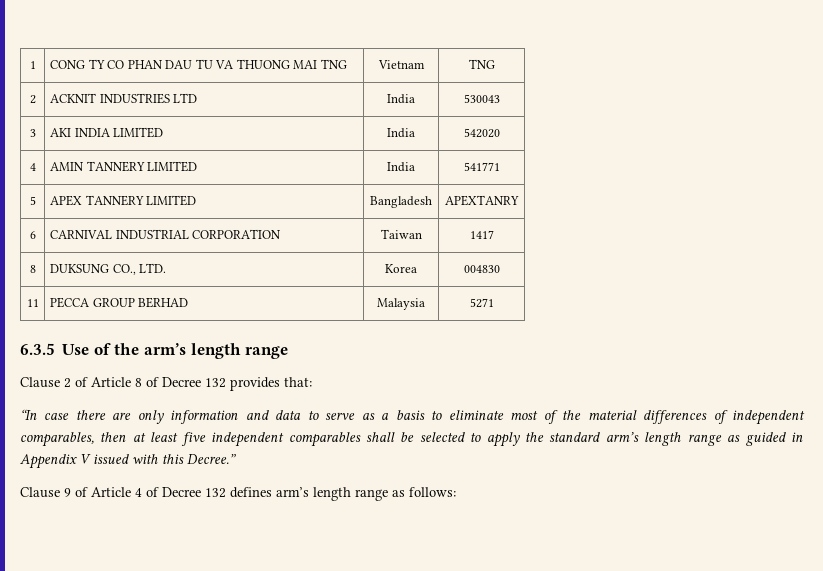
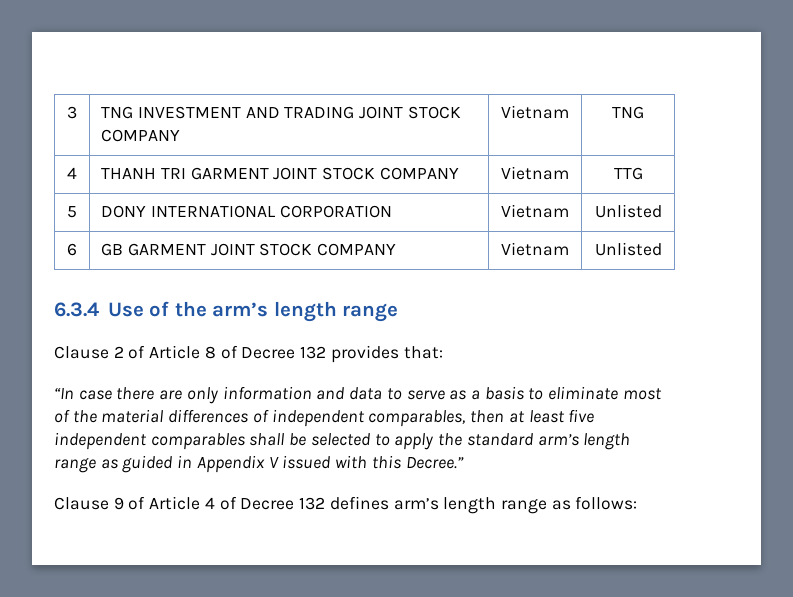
[29,61,36,69] [49,59,347,69] [377,60,425,69] [468,59,495,69] [29,95,36,104] [49,93,198,104] [387,94,415,104] [463,94,500,103] [29,129,36,137] [49,127,164,138] [387,128,415,138] [463,128,500,138] [29,163,36,171] [49,161,198,172] [387,162,415,172] [463,162,500,171] [29,196,36,205] [49,195,197,206] [370,196,432,208] [445,195,519,206] [29,231,36,239] [49,229,282,239] [380,229,422,239] [469,230,494,239] [29,265,36,273] [49,263,167,275] [385,264,417,273] [463,265,500,273] [26,299,39,307] [49,297,189,308] [377,298,425,310] [469,298,494,308] [20,343,55,355] 1 | CONG TY CO PHAN DAU TU VA THUONG MAI TNG | Vietnam | TNG // 2 | ACKNIT INDUSTRIES LTD | India | 530043 // 3 | AKI INDIA LIMITED | India | 542020 // 4 | AMIN TANNERY LIMITED | India | 541771 // 5 | APEX TANNERY LIMITED | Bangladesh | APEXTANRY // 6 | CARNIVAL INDUSTRIAL CORPORATION | Taiwan | 1417 // 8 | DUKSUNG CO., LTD. | Korea | 004830 // 11 | PECCA GROUP BERHAD | Malaysia | 5271 // 6.3.5 -> [67,106,77,119] [101,106,461,119] [101,129,181,142] [501,105,569,119] [612,106,644,119] [67,167,77,179] [101,167,459,180] [501,166,569,180] [613,167,643,180] [67,206,77,218] [101,205,392,218] [501,204,569,218] [594,204,662,218] [67,243,77,256] [101,243,396,256] [501,242,569,256] [594,242,662,256] [54,302,99,317] 3 | TNG INVESTMENT AND TRADING JOINT STOCK COMPANY | Vietnam | TNG // 4 | THANH TRI GARMENT JOINT STOCK COMPANY | Vietnam | TTG // 5 | DONY INTERNATIONAL CORPORATION | Vietnam | Unlisted // 6 | GB GARMENT JOINT STOCK COMPANY | Vietnam | Unlisted // 6.3.4

